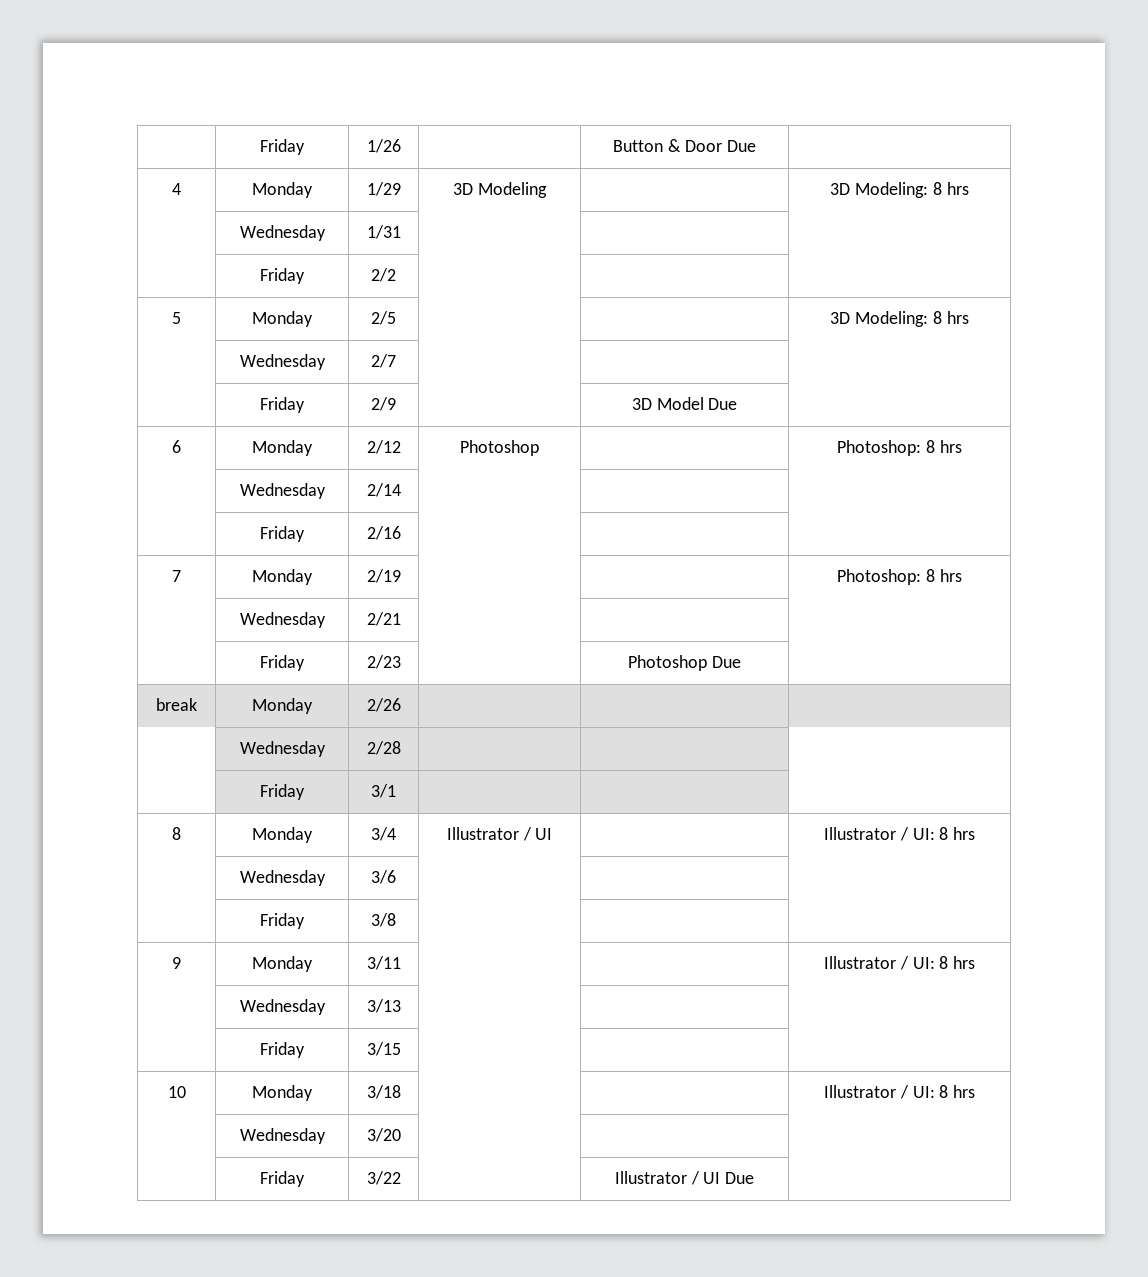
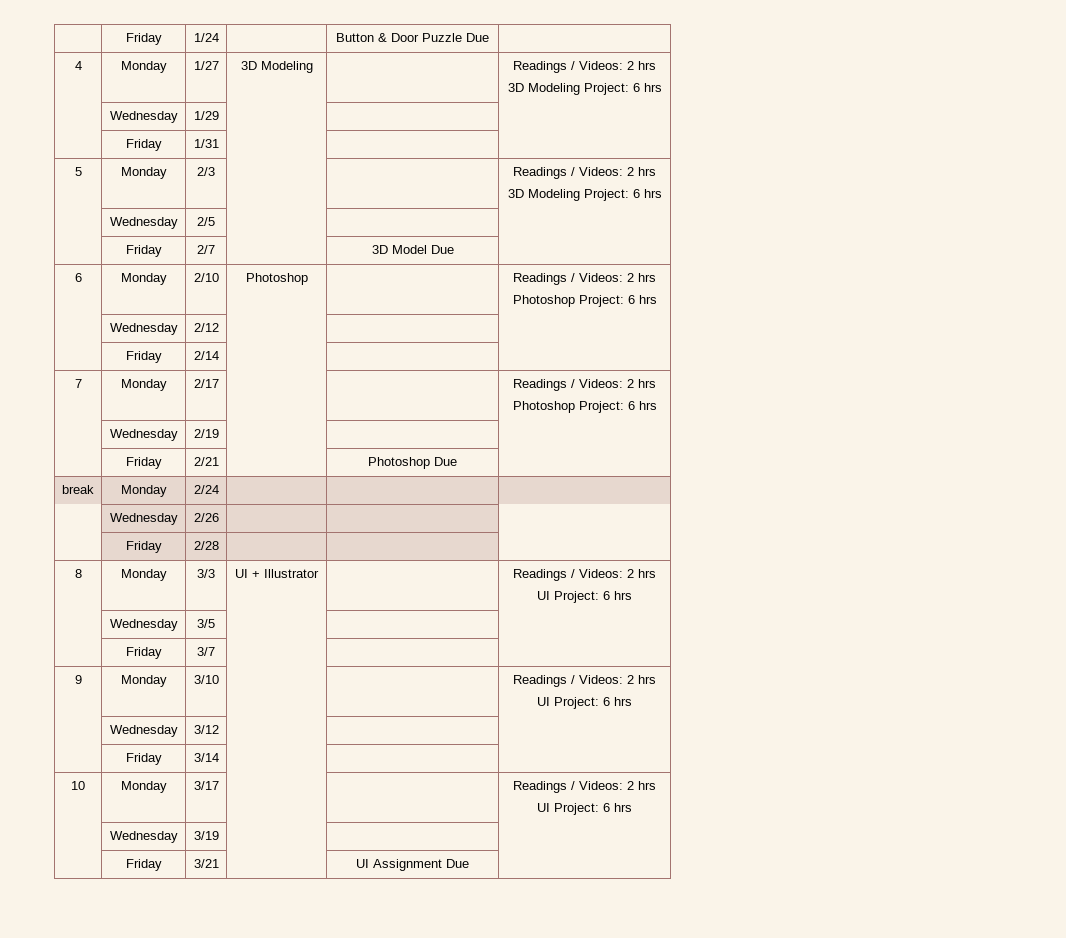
[260,139,305,155] [366,139,401,153] | Friday | 1/26 -> [125,33,162,45] [193,33,219,42] | Friday | 1/24
(722, 146) none -> [421,33,462,42] Puzzle
[366,182,401,196] 1/29 -> [193,61,219,70] 1/27
[830,182,969,198] [239,225,326,241] [366,225,401,239] [260,268,305,284] [371,268,396,282] 3D Modeling: 8 hrs // | Wednesday | 1/31 | | | // | Friday | 2/2 -> [513,61,656,73] [507,83,662,95] [109,111,178,123] [193,111,219,120] [125,139,162,151] [193,139,219,148] Readings / Videos: 2 hrs // 3D Modeling Project: 6 hrs // | Wednesday | 1/29 | | | // | Friday | 1/31
[371,311,396,325] [830,311,969,327] [239,354,326,370] [371,354,396,368] [260,397,305,413] [371,397,396,411] 2/5 | | | 3D Modeling: 8 hrs // | Wednesday | 2/7 | | | // | Friday | 2/9 -> [197,167,215,176] [513,167,656,179] [507,189,662,201] [109,217,178,229] [197,217,215,226] [125,245,162,257] [197,245,215,254] 2/3 | | | Readings / Videos: 2 hrs // 3D Modeling Project: 6 hrs // | Wednesday | 2/5 | | | // | Friday | 2/7
[366,440,401,454] 2/12 -> [193,273,219,282] 2/10
[837,440,962,456] [239,483,326,499] [366,483,401,497] [260,526,305,542] [366,526,401,540] Photoshop: 8 hrs // | Wednesday | 2/14 | | | // | Friday | 2/16 -> [513,273,656,285] [512,295,657,307] [109,323,178,335] [193,323,219,332] [125,351,162,363] [193,351,219,360] Readings / Videos: 2 hrs // Photoshop Project: 6 hrs // | Wednesday | 2/12 | | | // | Friday | 2/14
[366,569,401,583] [837,569,962,585] [239,612,326,628] [366,612,401,626] [260,655,305,671] [366,655,401,669] 2/19 | | | Photoshop: 8 hrs // | Wednesday | 2/21 | | | // | Friday | 2/23 -> [193,379,219,388] [513,379,656,391] [512,401,657,413] [109,429,178,441] [193,429,219,438] [125,457,162,469] [193,457,219,466] 2/17 | | | Readings / Videos: 2 hrs // Photoshop Project: 6 hrs // | Wednesday | 2/19 | | | // | Friday | 2/21
[366,698,401,712] [239,741,326,757] [366,741,401,755] [260,784,305,800] [371,784,396,798] 2/26 | | | // | Wednesday | 2/28 | | | // | Friday | 3/1 -> [193,485,219,494] [109,513,178,525] [193,513,219,522] [125,541,162,553] [193,541,219,550] 2/24 | | | // | Wednesday | 2/26 | | | // | Friday | 2/28
[371,827,396,841] [446,827,553,841] [824,827,975,841] [239,870,326,886] [371,870,396,884] [260,913,305,929] [371,913,396,927] 3/4 | Illustrator / UI | | Illustrator / UI: 8 hrs // | Wednesday | 3/6 | | | // | Friday | 3/8 -> [197,569,215,578] [235,569,319,578] [513,569,656,581] [537,591,632,603] [109,619,178,631] [197,619,215,628] [125,647,162,659] [197,647,215,656] 3/3 | UI + Illustrator | | Readings / Videos: 2 hrs // UI Project: 6 hrs // | Wednesday | 3/5 | | | // | Friday | 3/7
[366,956,401,970] [824,956,975,970] [239,999,326,1015] [366,999,401,1013] [260,1042,305,1058] [366,1042,401,1056] 3/11 | | | Illustrator / UI: 8 hrs // | Wednesday | 3/13 | | | // | Friday | 3/15 -> [193,675,219,684] [513,675,656,687] [537,697,632,709] [109,725,178,737] [193,725,219,734] [125,753,162,765] [193,753,219,762] 3/10 | | | Readings / Videos: 2 hrs // UI Project: 6 hrs // | Wednesday | 3/12 | | | // | Friday | 3/14
[366,1085,401,1099] [824,1085,975,1099] [239,1128,326,1144] [366,1128,401,1142] [260,1171,305,1187] [366,1171,401,1185] [614,1171,721,1185] 3/18 | | | Illustrator / UI: 8 hrs // | Wednesday | 3/20 | | | // | Friday | 3/22 | | Illustrator / UI -> [193,781,219,790] [513,781,656,793] [537,803,632,815] [109,831,178,843] [193,831,219,840] [125,859,162,871] [193,859,219,868] [355,859,442,871] 3/17 | | | Readings / Videos: 2 hrs // UI Project: 6 hrs // | Wednesday | 3/19 | | | // | Friday | 3/21 | | UI Assignment

